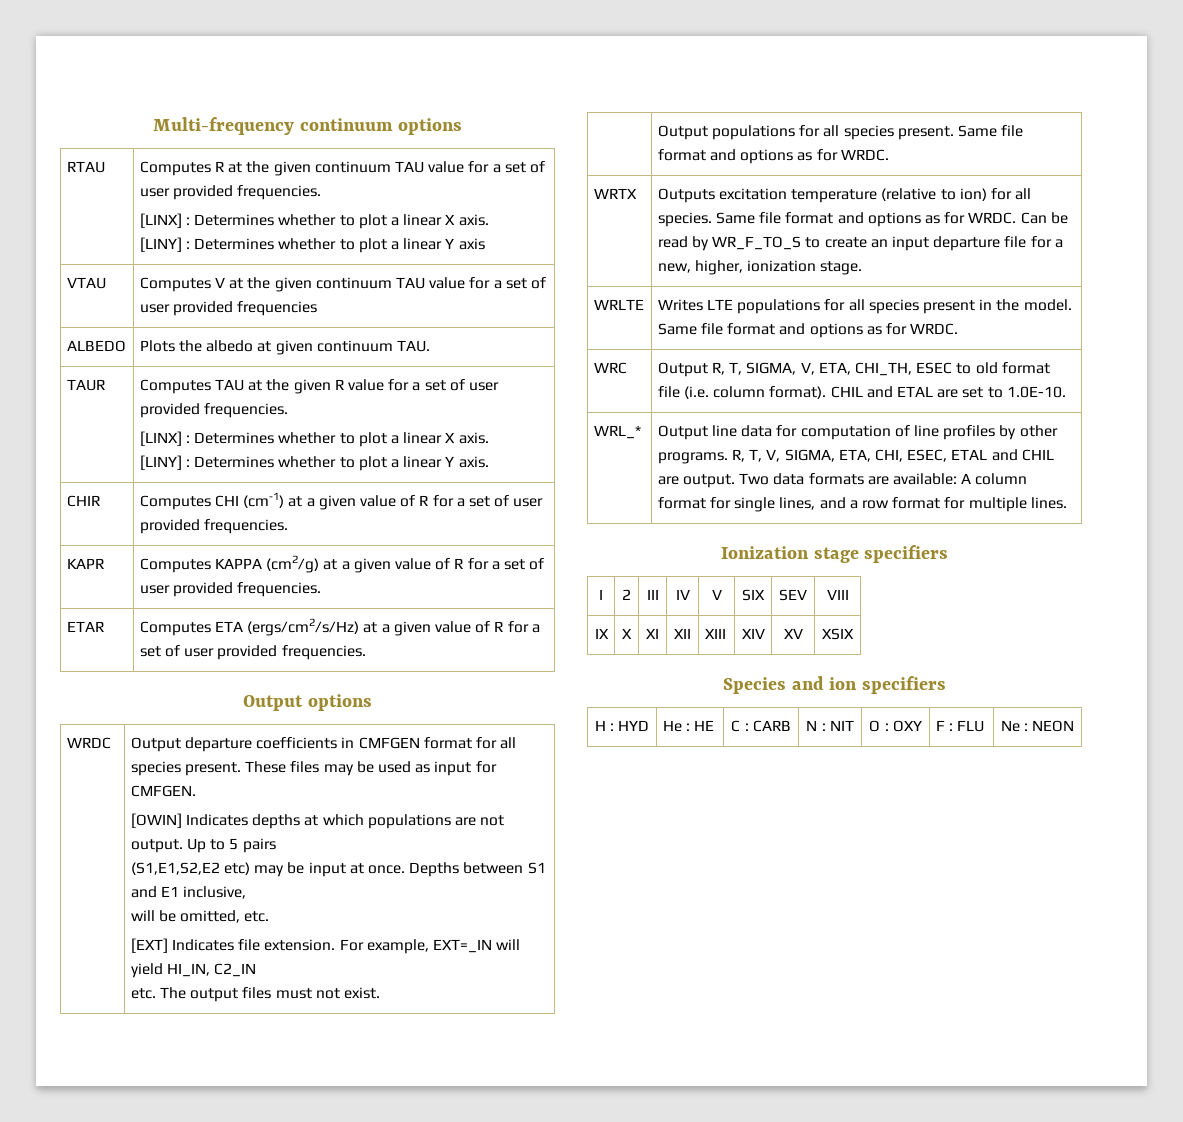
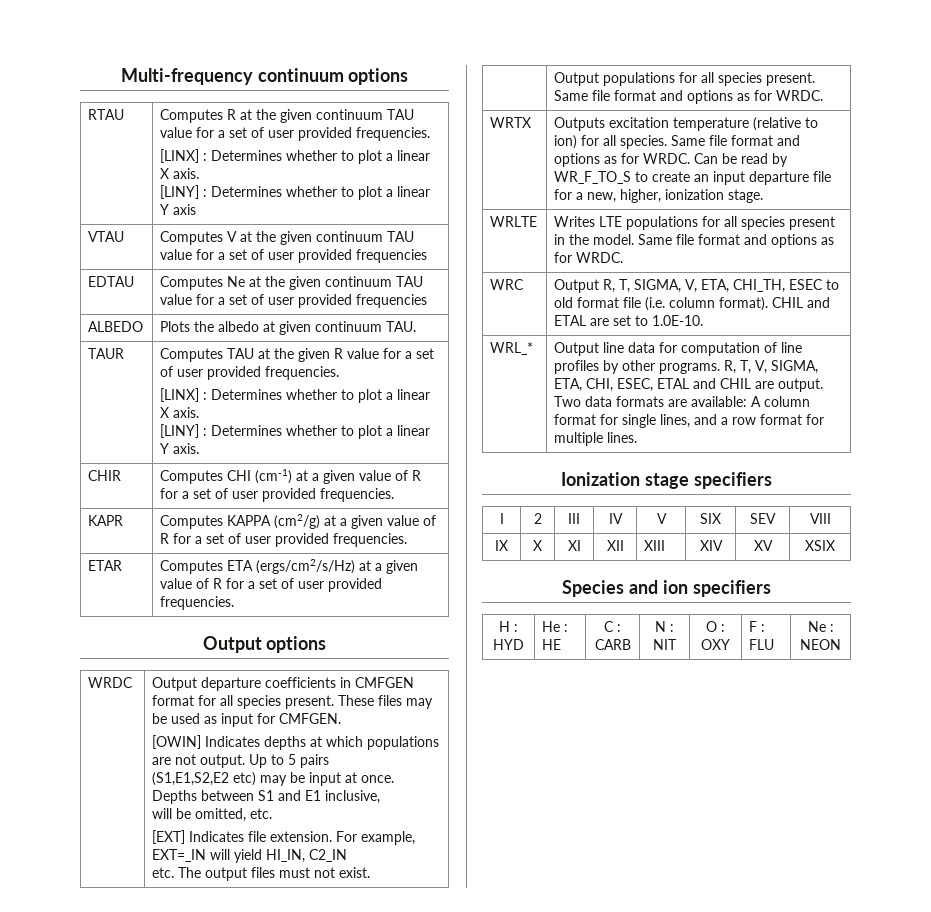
(318, 308) none -> [88,276,135,287] [160,276,424,290] [160,294,428,308] // EDTAU | Computes Ne at the given continuum TAU value for a set of user provided frequencies

